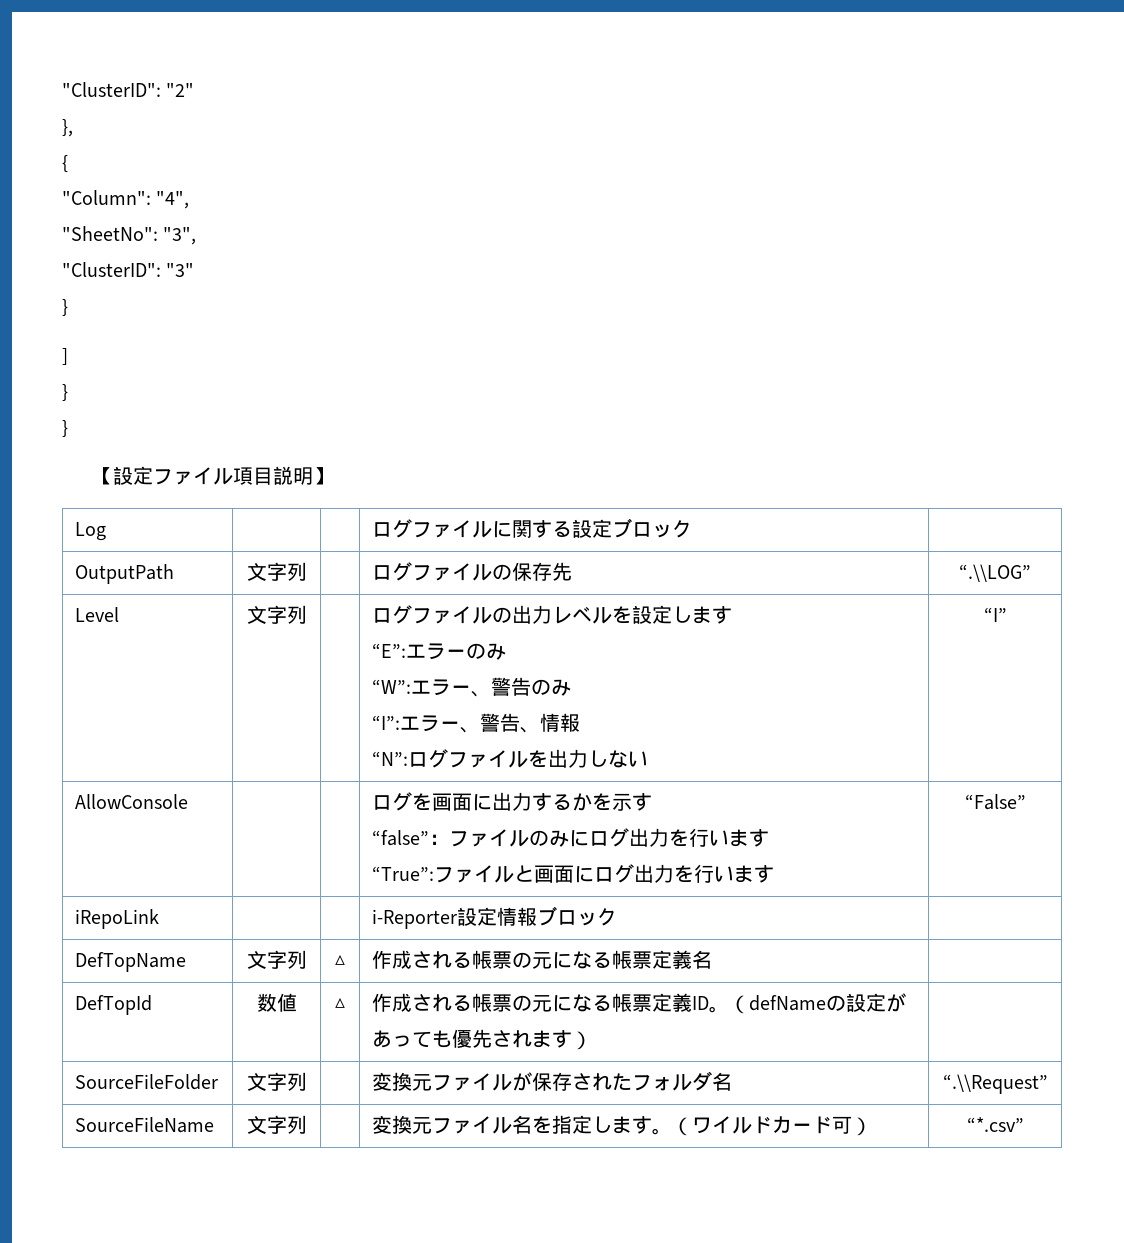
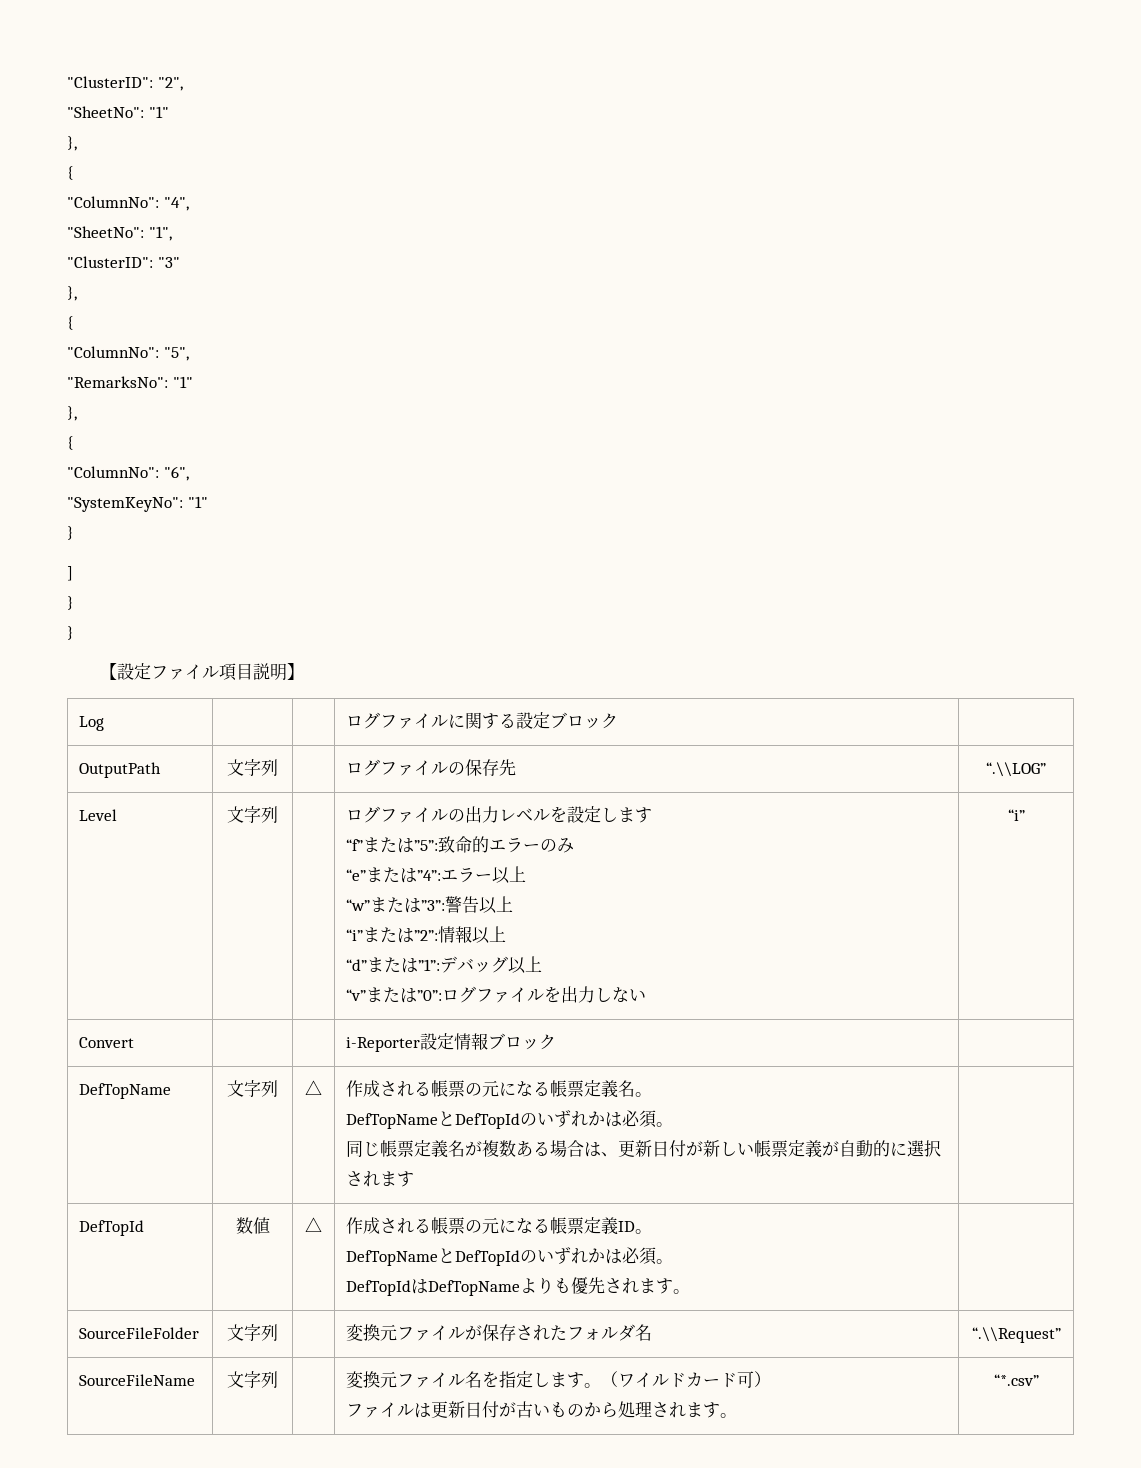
[62,82,195,97] [62,119,73,137] [62,155,68,172] [62,190,151,205] "ClusterID": "2" // }, // { // "Column": -> [67,76,183,91] [67,106,169,118] [67,136,77,151] [67,166,74,180] [67,196,159,208] "ClusterID": "2", // "SheetNo": "1" // }, // { // "ColumnNo":
[163,227,197,245] "3", -> [148,226,172,241] "1",
(195, 270) none -> [67,286,77,301] [67,316,74,330] [67,346,189,361] [67,376,193,388] [67,406,77,421] [67,436,74,450] [67,466,189,481] [67,496,208,512] // }, // { // "ColumnNo": "5", // "RemarksNo": "1" // }, // { // "ColumnNo": "6", // "SystemKeyNo": "1"
[372,643,507,660] [372,677,572,697] [372,713,581,733] [372,751,409,766] “E”:エラーのみ // “W”:エラー、警告のみ // “I”:エラー、警告、情報 // “N”: -> [346,836,575,853] [346,866,527,884] [346,896,514,914] [346,926,507,944] [346,956,543,974] [346,987,443,1003] “f”または”5”:致命的エラーのみ // “e”または”4”:エラー以上 // “w”または”3”:警告以上 // “i”または”2”:情報以上 // “d”または”1”:デバッグ以上 // “v”または”0”:
[983,607,1007,622] [75,794,189,809] [372,792,653,811] [372,828,770,847] [372,864,775,883] [964,794,1026,810] [75,909,160,929] “I” // AllowConsole | | | ログを画面に出力するかを示す // “false”：ファイルのみにログ出力を行います // “True”:ファイルと画面にログ出力を行います | “False” // iRepoLink -> [1007,809,1025,821] [79,1037,135,1048] “i” // Convert
(713, 959) none -> [635,1092,653,1097] [346,1110,674,1129] [346,1140,942,1158] [346,1171,415,1187] 。 // DefTopNameとDefTopIdのいずれかは必須。 // 同じ帳票定義名が複数ある場合は、更新日付が新しい帳票定義が自動的に選択されます
[729,993,907,1014] [372,1030,433,1048] （defNameの設定があって -> [346,1247,674,1266] [346,1277,555,1296] // DefTopNameとDefTopIdのいずれかは必須。 // DefTopIdはDefTopNameより
[572,1031,593,1050] ） -> [673,1289,691,1294] 。
(873, 1126) none -> [346,1401,738,1418] // ファイルは更新日付が古いものから処理されます。

